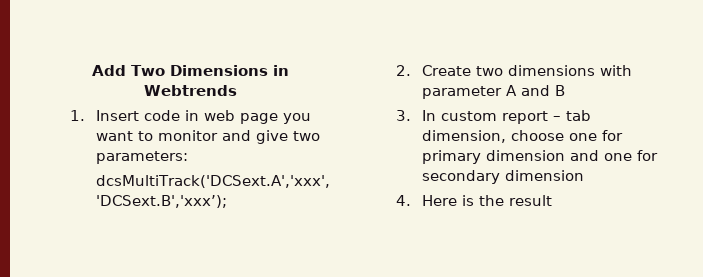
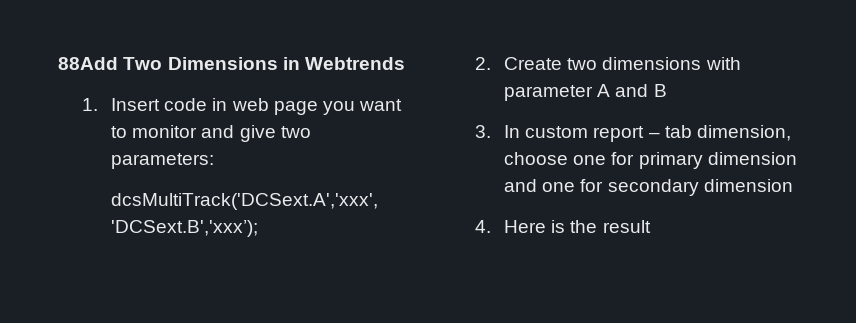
[91,65,126,76] Add -> [58,57,119,70] 88Add

